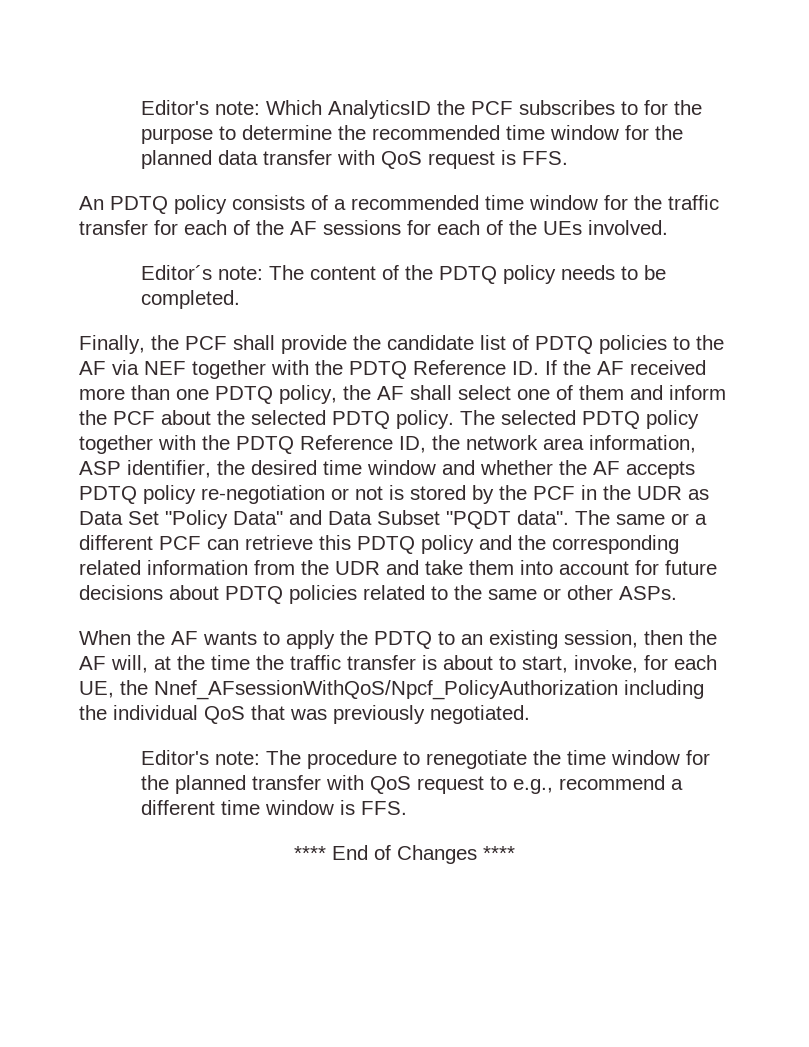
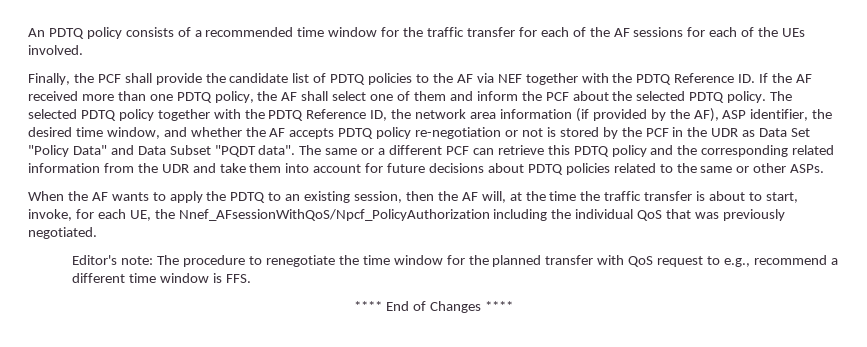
[140,100,702,119] [140,125,683,144] [140,150,568,169] Editor's note: Which AnalyticsID the PCF subscribes to for the purpose to determine the recommended time window for the planned data transfer with QoS request is FFS. // -> (28, 32) none
[140,265,666,284] [140,290,240,309] // Editor´s note: The content of the PDTQ policy needs to be completed. -> (83, 50) none
[589,435,696,453] information, -> [499,108,719,122] information (if provided by the AF),
[367,460,436,475] window -> [106,127,160,139] window,

